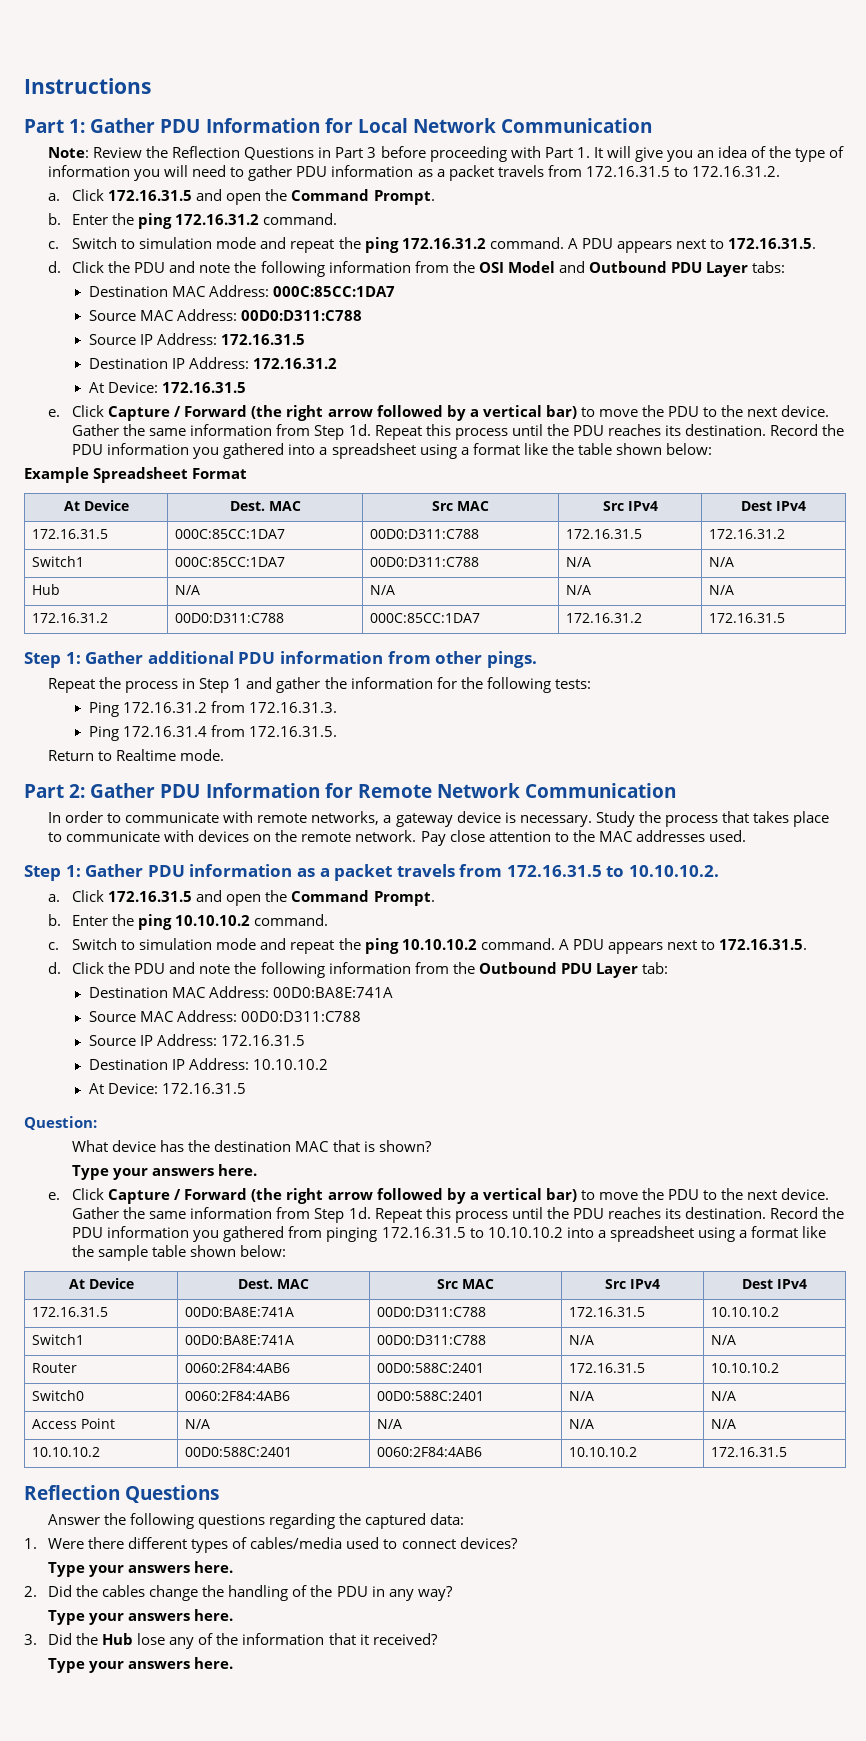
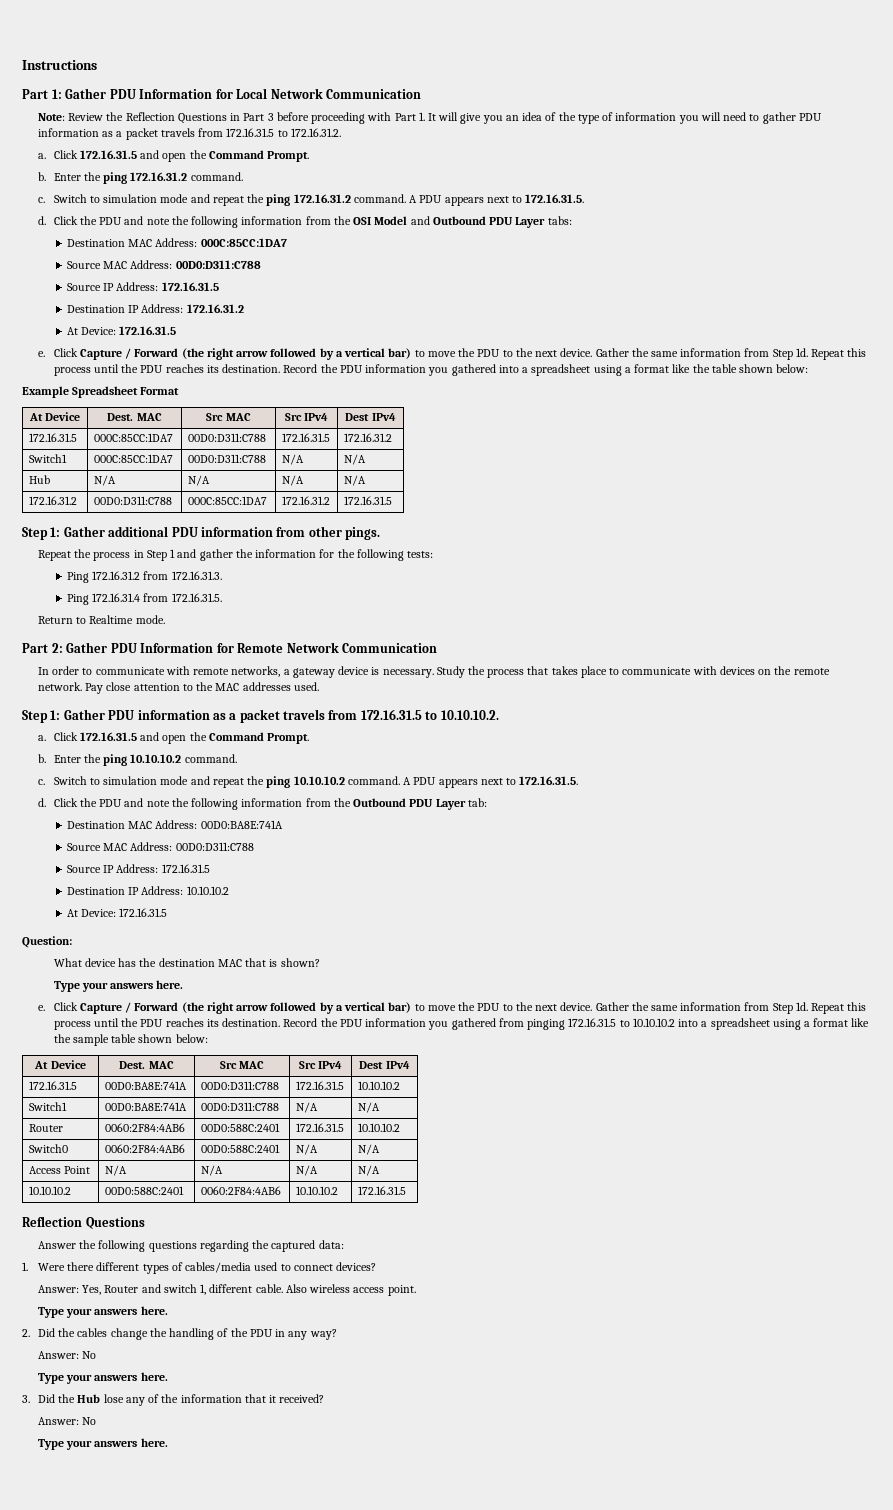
(518, 1543) none -> [37,1284,416,1296] // Answer: Yes, Router and switch 1, different cable. Also wireless access point.
(453, 1593) none -> [37,1351,97,1359] // Answer: No
(438, 1639) none -> [37,1417,97,1425] // Answer: No

